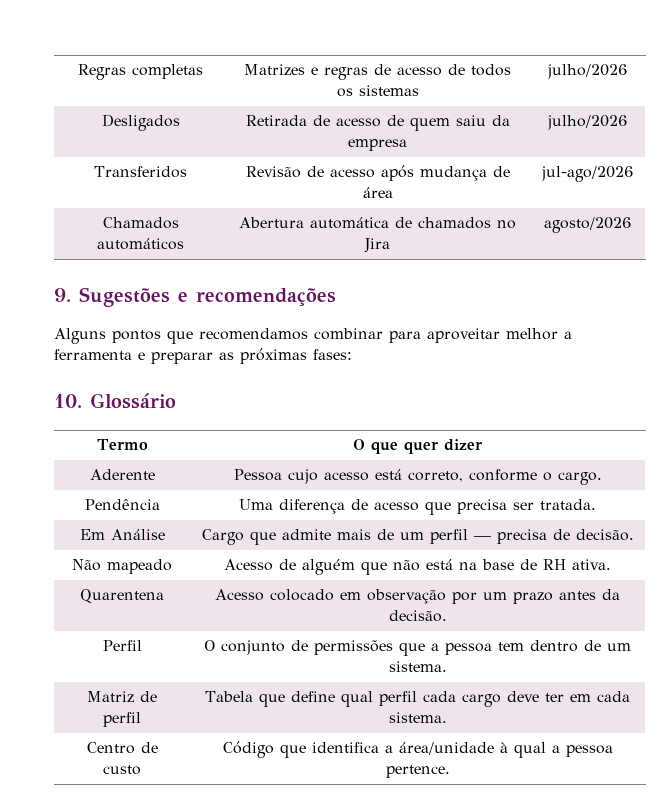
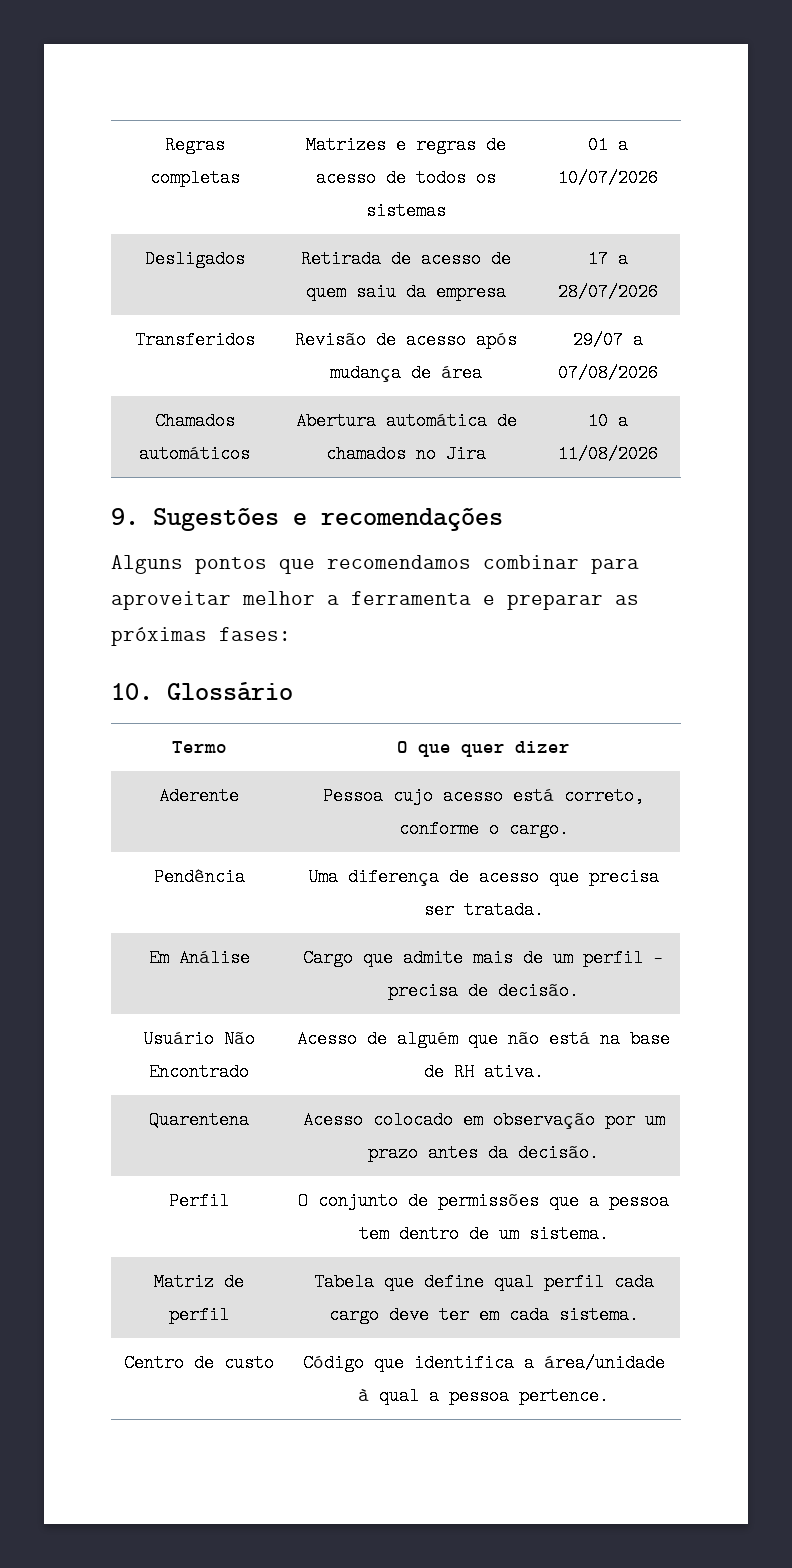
[546,64,627,79] julho/2026 -> [587,136,628,154] [557,169,658,187] 01 a 10/07/2026
[546,115,627,130] julho/2026 -> [587,250,628,268] [557,283,658,301] 17 a 28/07/2026
[540,166,633,182] jul-ago/2026 -> [572,331,643,349] [557,364,658,382] 29/07 a 07/08/2026
[543,217,631,233] agosto/2026 -> [587,412,628,430] [557,445,658,463] 10 a 11/08/2026
[72,559,172,574] Não mapeado -> [143,1030,255,1048] [149,1063,249,1081] Usuário Não Encontrado

